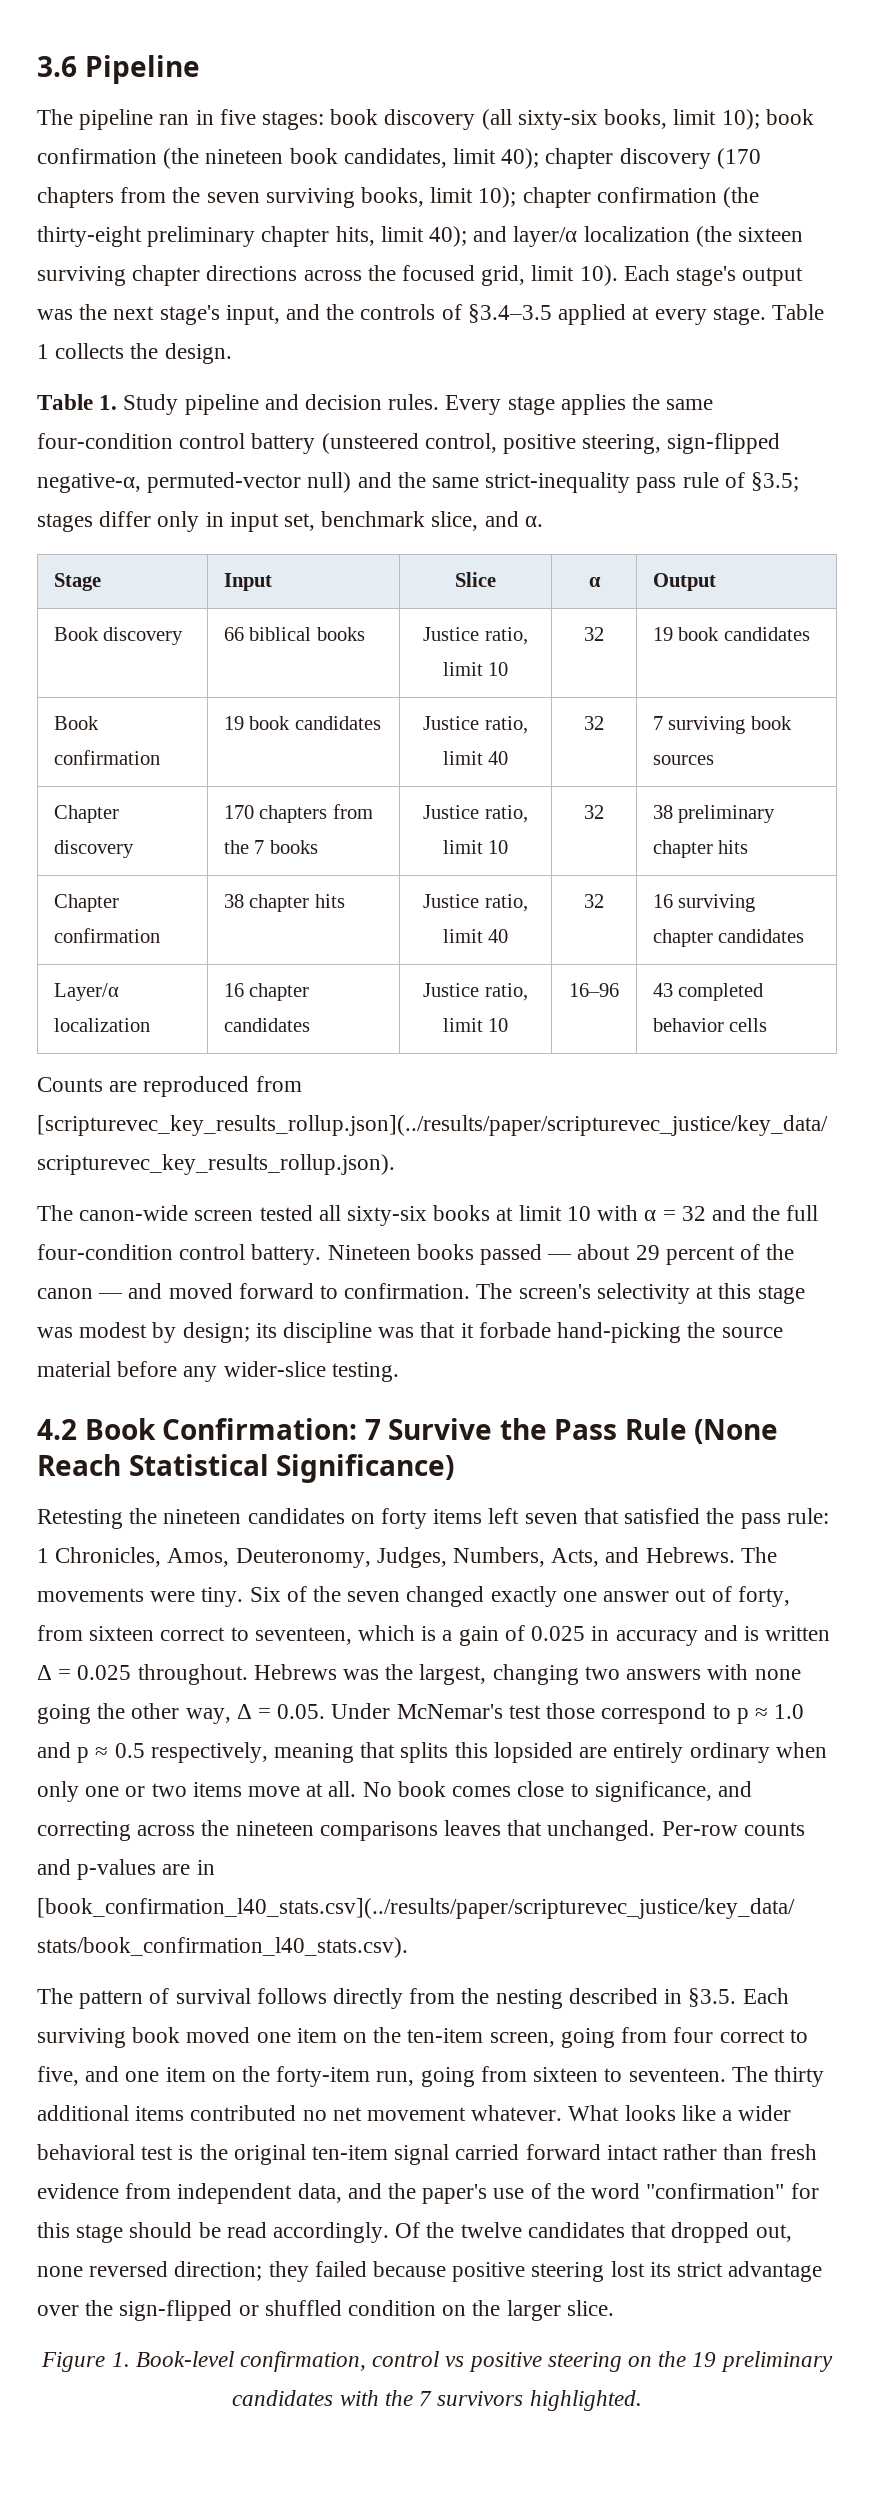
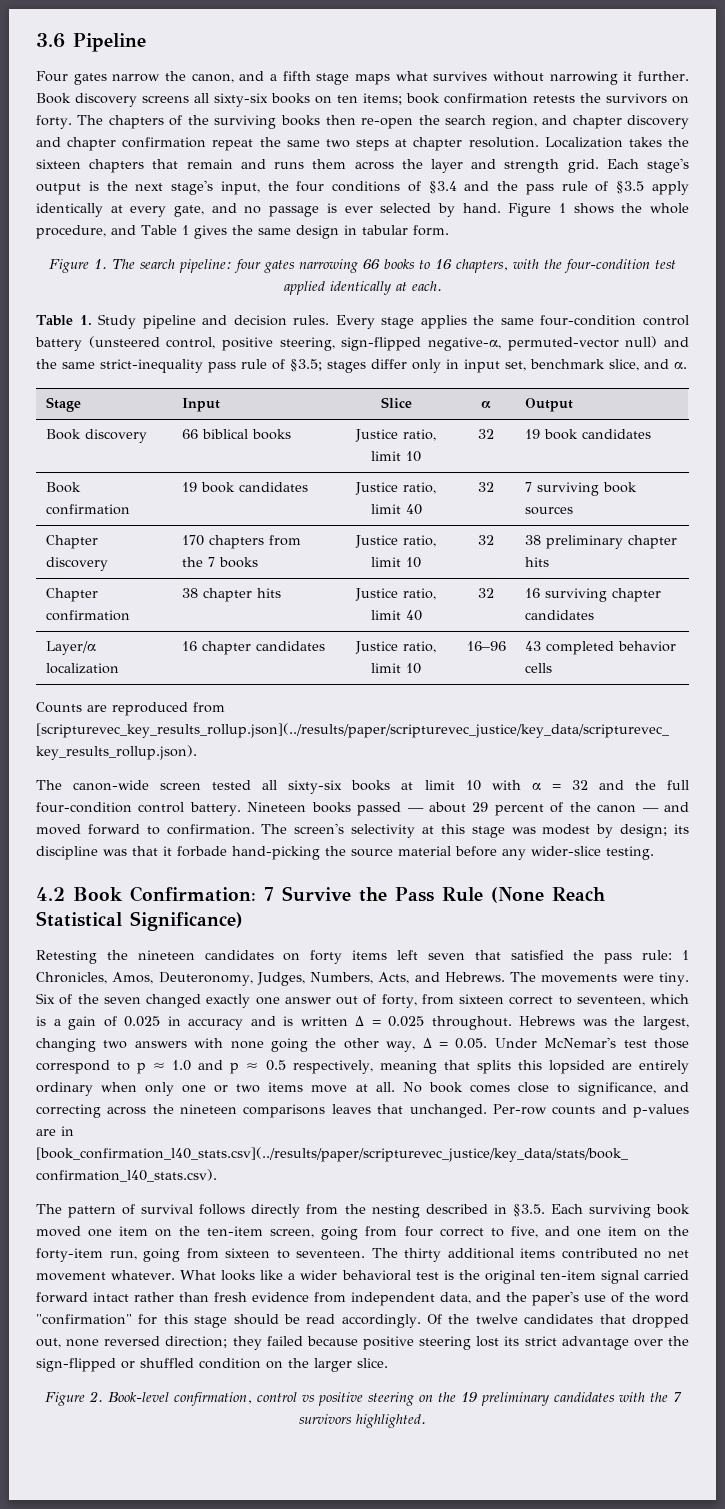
[37,109,814,130] [37,148,761,169] [37,187,760,208] [37,226,804,247] [37,265,618,286] The pipeline ran in five stages: book discovery (all sixty-six books, limit 10); book confirmation (the nineteen book candidates, limit 40); chapter discovery (170 chapters from the seven surviving books, limit 10); chapter confirmation (the thirty-eight preliminary chapter hits, limit 40); and layer/α localization (the sixteen surviving chapter directions across the focused grid, limit 10). -> [36,71,689,85] [36,93,689,107] [36,115,689,129] [36,137,689,151] [36,159,599,173] Four gates narrow the canon, and a fifth stage maps what survives without narrowing it further. Book discovery screens all sixty-six books on ten items; book confirmation retests the survivors on forty. The chapters of the surviving books then re-open the search region, and chapter discovery and chapter confirmation repeat the same two steps at chapter resolution. Localization takes the sixteen chapters that remain and runs them across the layer and strength grid.
[37,309,73,320] was -> [88,181,99,191] is
[286,304,824,325] [37,343,232,364] and the controls of §3.4–3.5 applied at every stage. Table 1 collects the design. -> [267,181,689,195] [36,203,689,217] [36,225,449,239] [49,259,676,273] [283,281,442,295] the four conditions of §3.4 and the pass rule of §3.5 apply identically at every gate, and no passage is ever selected by hand. Figure 1 shows the whole procedure, and Table 1 gives the same design in tabular form. // Figure 1. The search pipeline: four gates narrowing 66 books to 16 chapters, with the four-condition test applied identically at each.
[111,2352,130,2367] 1. -> [88,1391,103,1402] 2.

